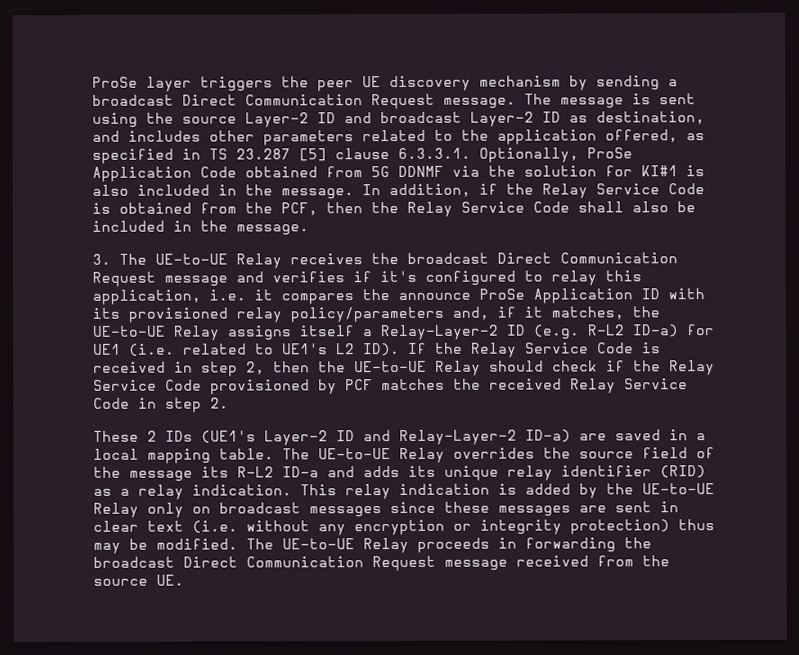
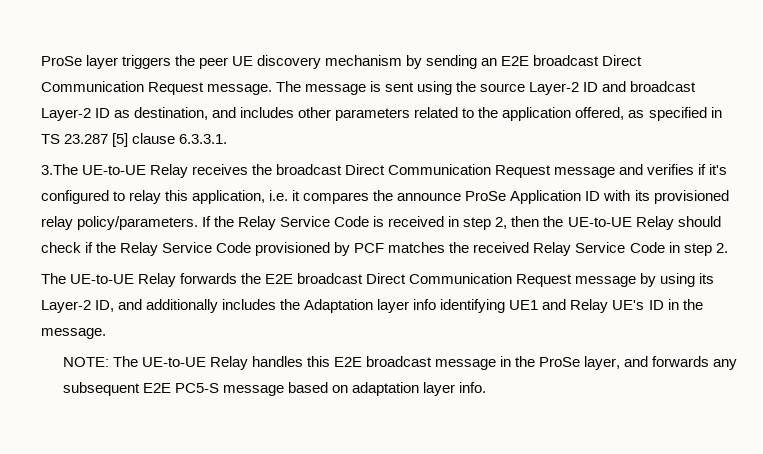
[667,79,678,87] a -> [481,56,530,66] an E2E
[478,147,633,163] [91,165,705,182] [91,183,705,200] [91,201,696,217] [91,220,309,236] [91,253,147,265] Optionally, ProSe Application Code obtained from 5G DDNMF via the solution for KI#1 is also included in the message. In addition, if the Relay Service Code is obtained from the PCF, then the Relay Service Code shall also be included in the message. // 3. The -> [40,164,78,175] // 3.The
[289,306,660,323] [91,324,715,341] [92,343,400,357] policy/parameters and, if it matches, the UE-to-UE Relay assigns itself a Relay-Layer-2 ID (e.g. R-L2 ID-a) for UE1 (i.e. related to UE1's L2 ID). -> [76,216,198,230] policy/parameters.
[92,429,706,446] [92,447,715,464] [92,465,706,482] [92,483,715,500] [92,501,679,518] [92,519,715,536] [92,537,652,554] [92,555,670,572] [92,574,184,586] These 2 IDs (UE1's Layer-2 ID and Relay-Layer-2 ID-a) are saved in a local mapping table. The UE-to-UE Relay overrides the source field of the message its R-L2 ID-a and adds its unique relay identifier (RID) as a relay indication. This relay indication is added by the UE-to-UE Relay only on broadcast messages since these messages are sent in clear text (i.e. without any encryption or integrity protection) thus may be modified. The UE-to-UE Relay proceeds in forwarding the broadcast Direct Communication Request message received from the source UE. -> [40,273,715,287] [40,299,703,313] [40,328,106,339] [62,356,738,370] [62,382,487,396] The UE-to-UE Relay forwards the E2E broadcast Direct Communication Request message by using its Layer-2 ID, and additionally includes the Adaptation layer info identifying UE1 and Relay UE's ID in the message. // NOTE: The UE-to-UE Relay handles this E2E broadcast message in the ProSe layer, and forwards any subsequent E2E PC5-S message based on adaptation layer info.

